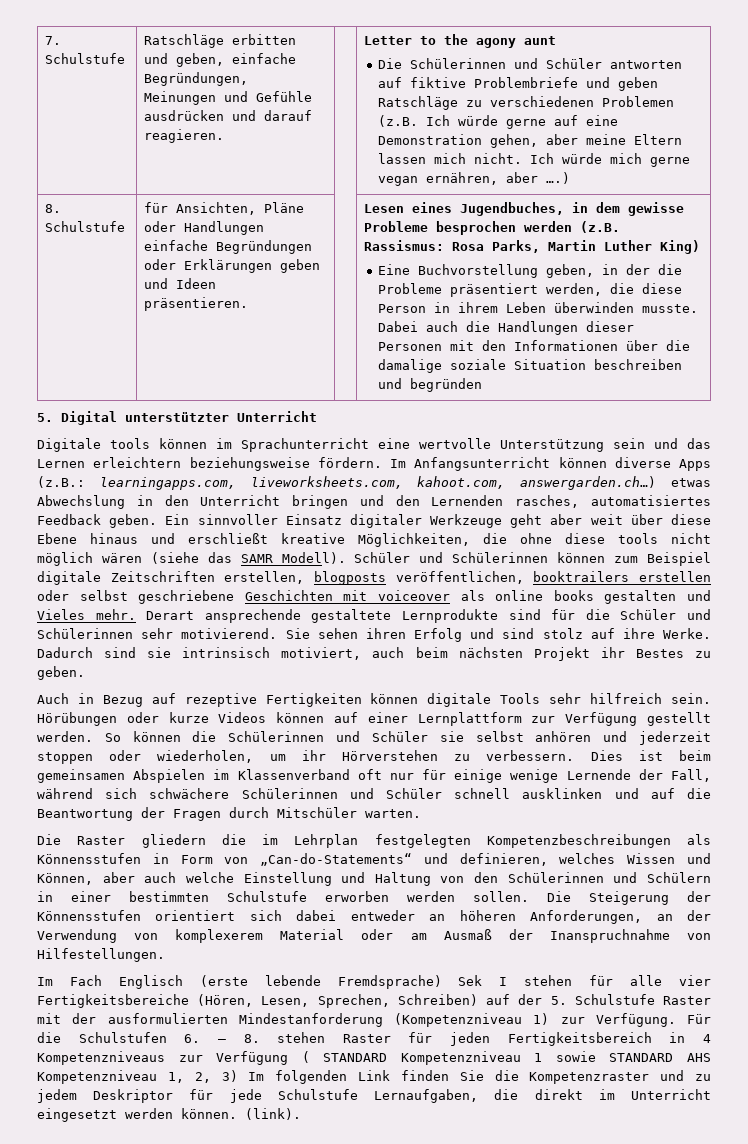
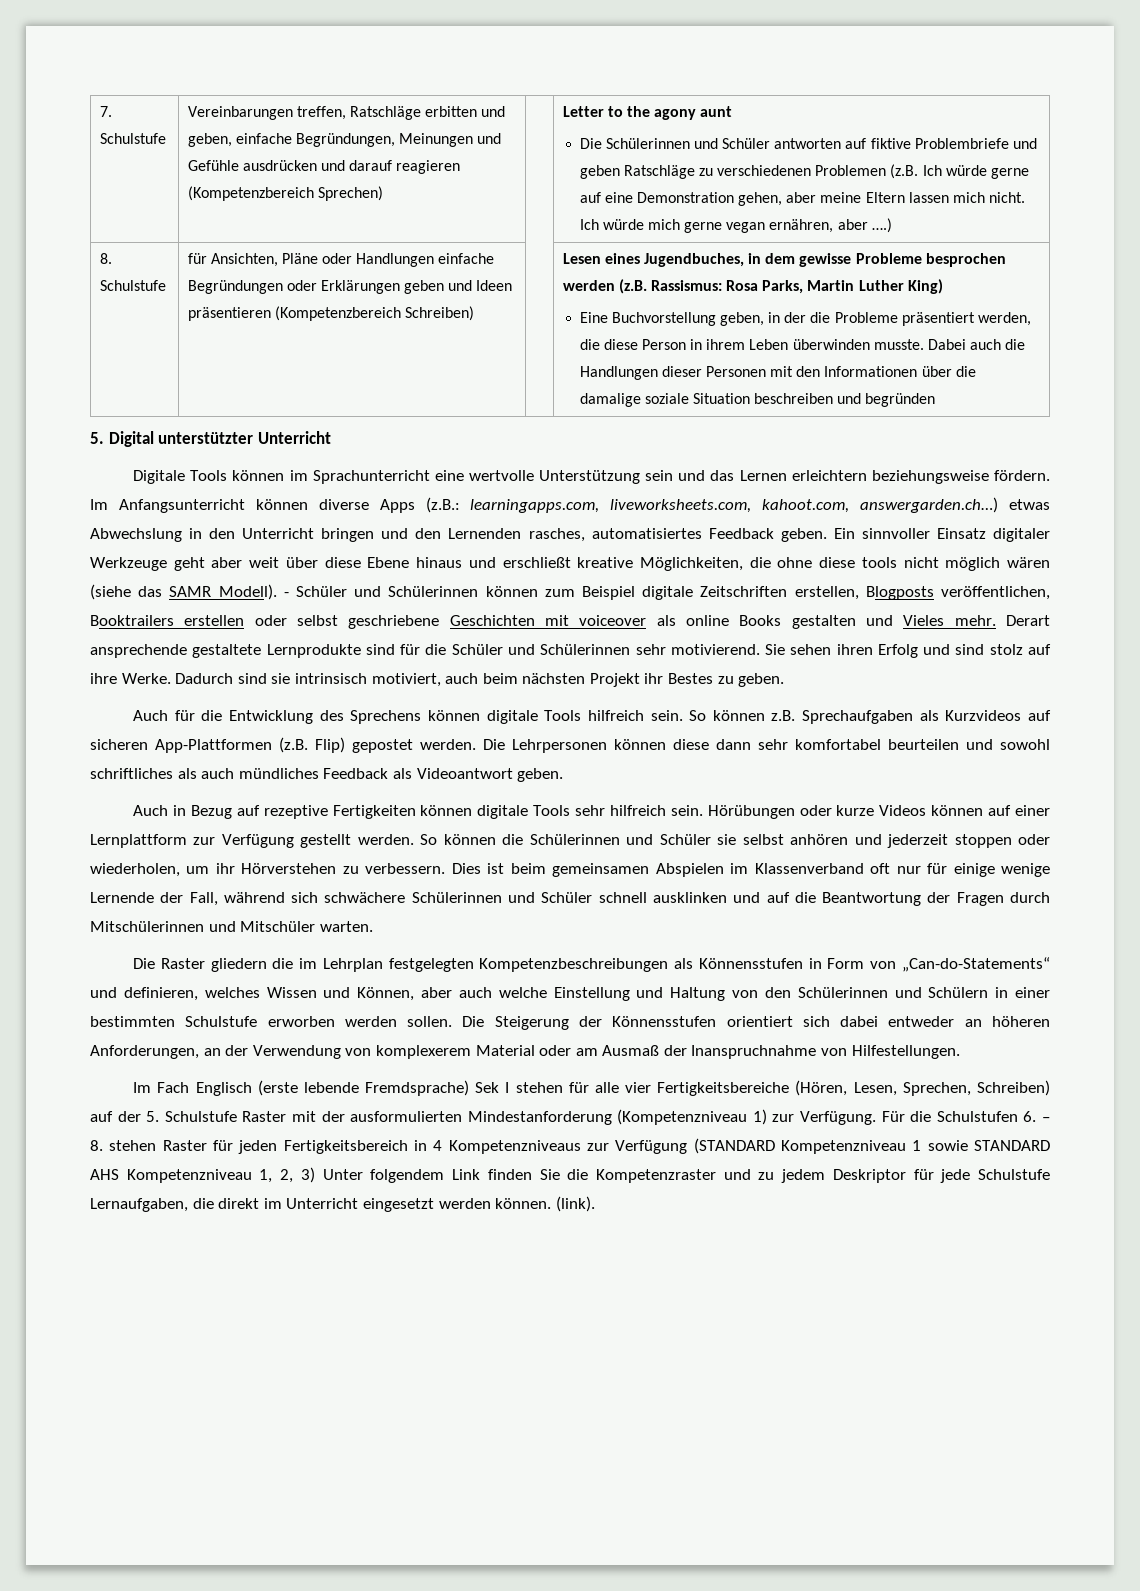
(126, 58) none -> [187,106,346,120] Vereinbarungen treffen,
[144,129,225,143] reagieren. -> [396,160,461,174] [187,186,383,201] reagieren (Kompetenzbereich Sprechen)
[144,297,249,311] präsentieren. -> [187,306,474,321] präsentieren (Kompetenzbereich Schreiben)
[110,438,150,449] tools -> [190,470,228,481] Tools
(346, 558) none -> [283,592,289,597] -
[314,571,630,585] blogposts veröffentlichen, booktrailers -> [865,586,1051,600] [90,615,174,626] Blogposts veröffentlichen, Booktrailers
[553,590,594,601] books -> [739,615,782,626] Books
(85, 673) none -> [133,710,1051,724] [90,737,1050,753] [90,768,564,782] // Auch für die Entwicklung des Sprechens können digitale Tools hilfreich sein. So können z.B. Sprechaufgaben als Kurzvideos auf sicheren App-Plattformen (z.B. Flip) gepostet werden. Die Lehrpersonen können diese dann sehr komfortabel beurteilen und sowohl schriftliches als auch mündliches Feedback als Videoantwort geben.
(269, 812) none -> [90,921,236,932] Mitschülerinnen und
[301,1051,388,1063] ( STANDARD -> [693,1138,775,1154] (STANDARD
[248,1070,348,1084] Im folgenden -> [322,1169,445,1183] Unter folgendem

